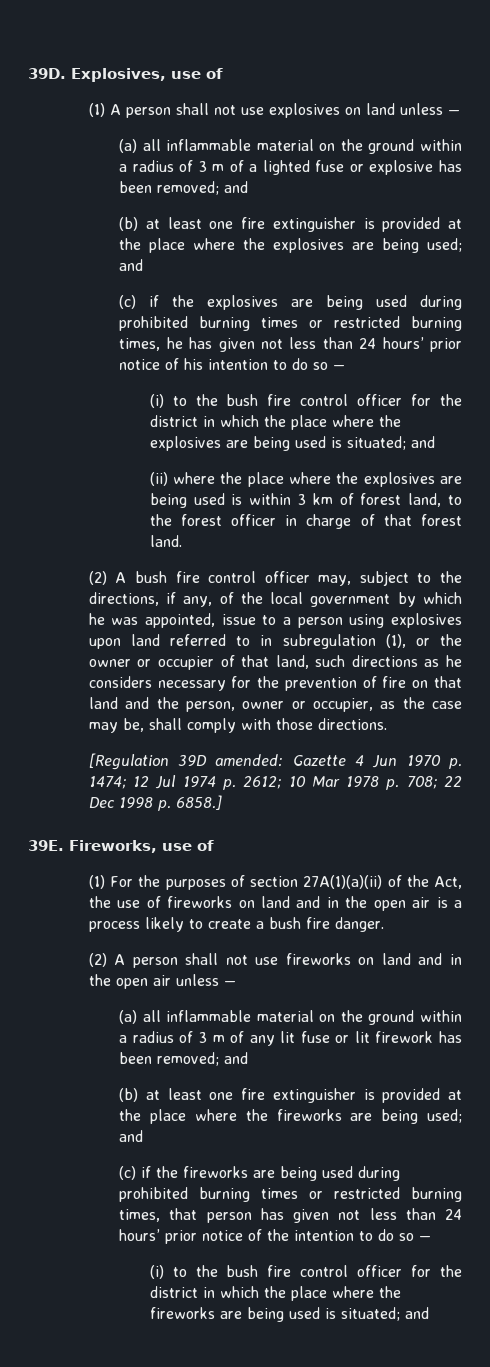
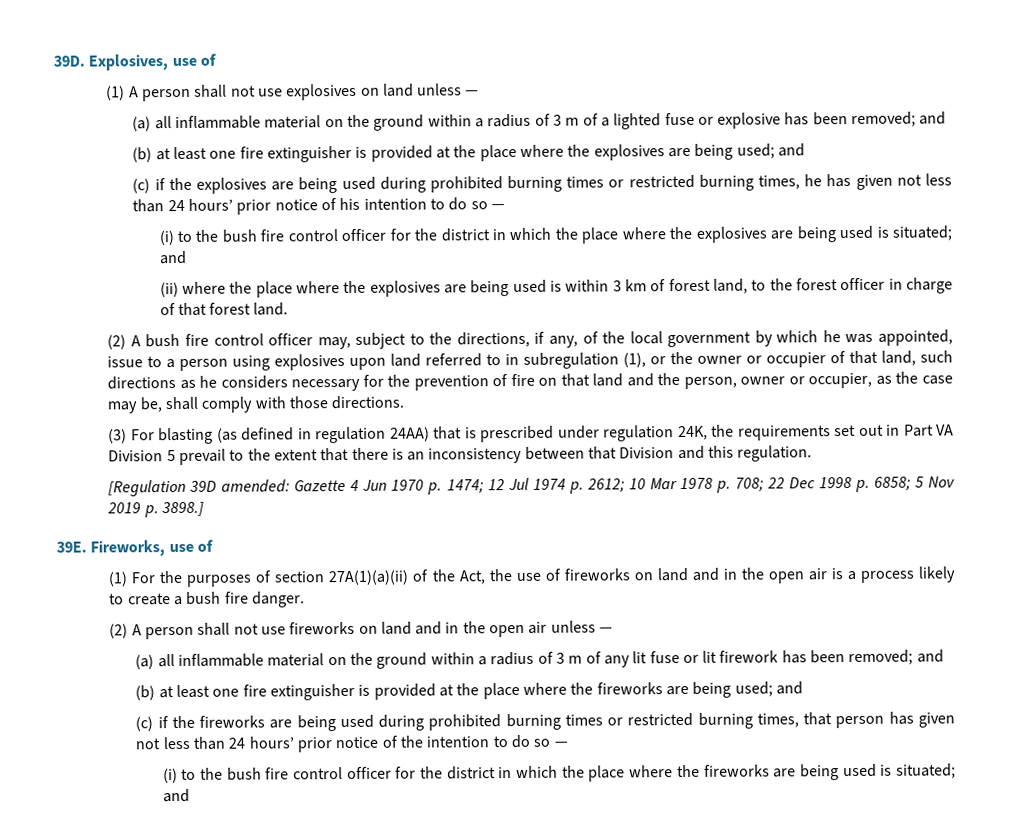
(387, 724) none -> [108,424,955,445] [108,445,813,465] // (3) For blasting (as defined in regulation 24AA) that is prescribed under regulation 24K, the requirements set out in Part VA Division 5 prevail to the extent that there is an inconsistency between that Division and this regulation.
[175,795,222,810] 6858.] -> [873,476,956,491] [107,501,204,518] 6858; 5 Nov 2019 p. 3898.]

